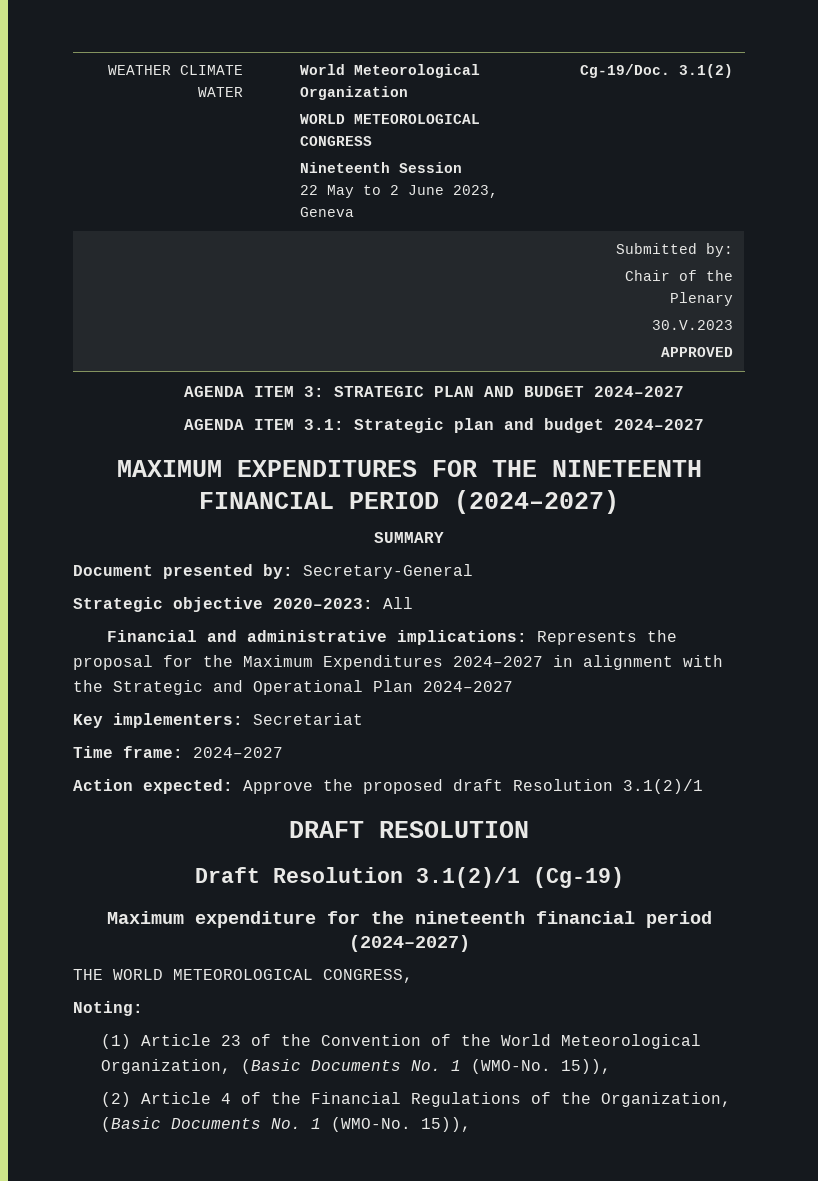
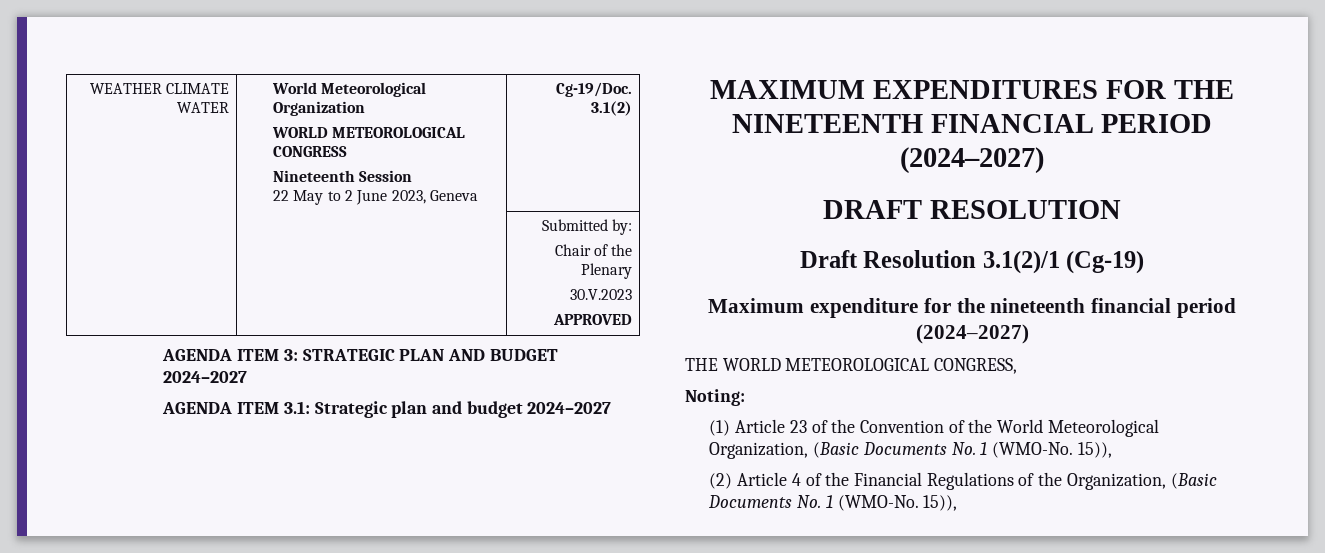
[374,532,444,543] [73,564,473,579] [73,597,413,612] [106,630,677,645] [73,655,723,670] [73,680,513,695] [73,713,363,728] [73,746,283,758] [73,779,703,794] // SUMMARY // Document presented by: Secretary-General // Strategic objective 2020–2023: All // Financial and administrative implications: Represents the proposal for the Maximum Expenditures 2024–2027 in alignment with the Strategic and Operational Plan 2024–2027 // Key implementers: Secretariat // Time frame: 2024–2027 // Action expected: Approve the proposed draft Resolution 3.1(2)/1 -> (1044, 160) none

